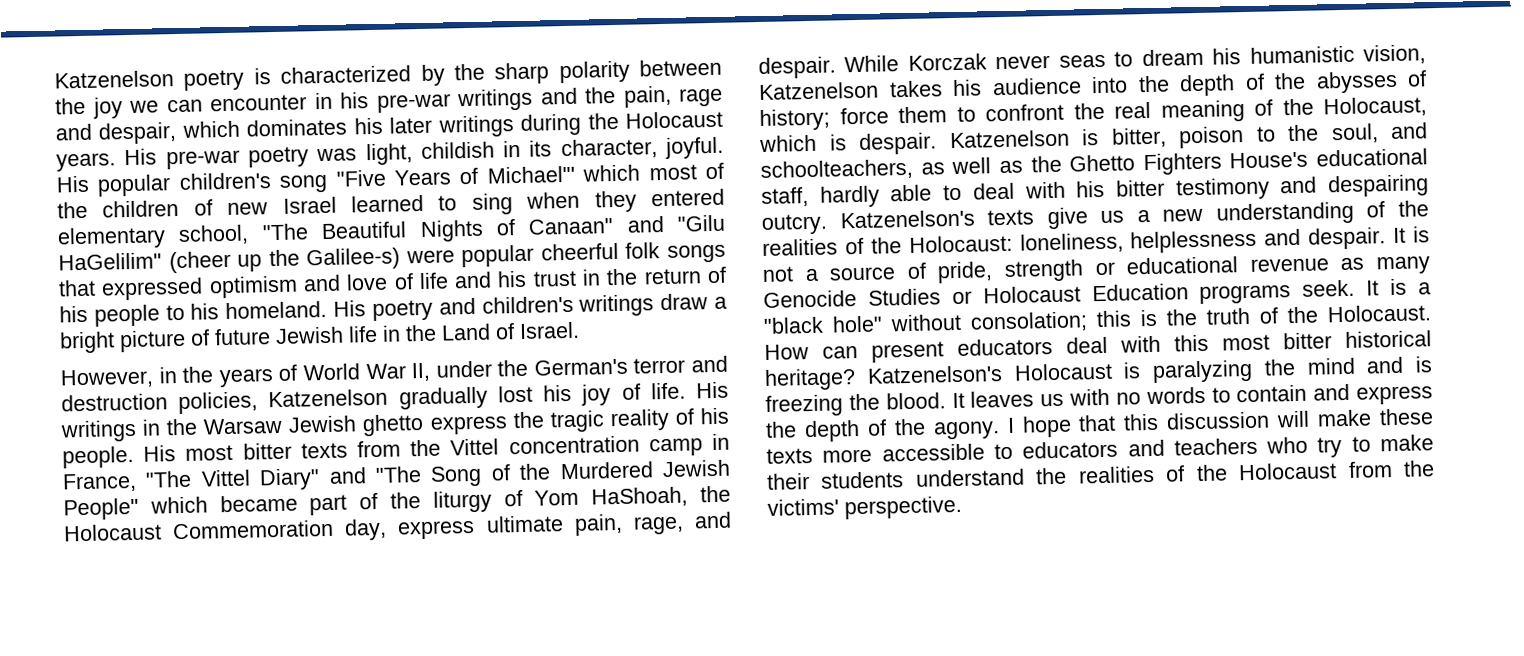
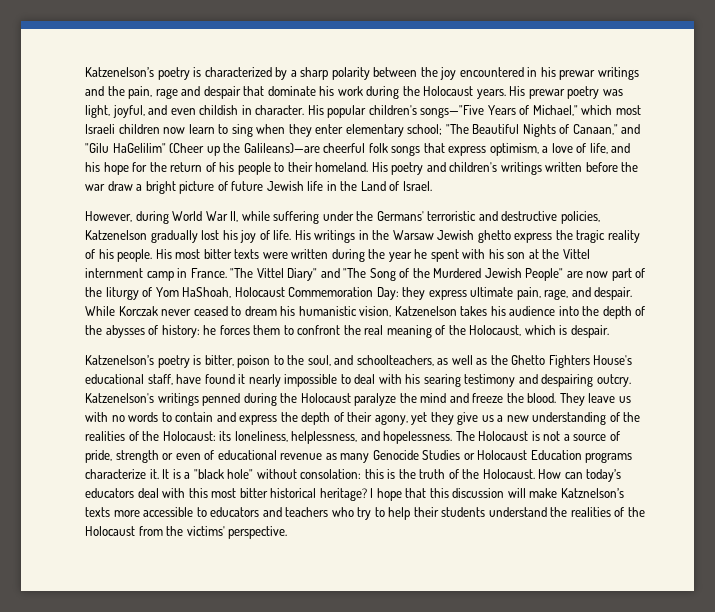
[54,70,174,89] Katzenelson -> [85,67,154,77] Katzenelson’s
[453,63,485,81] the -> [290,70,297,77] a
[129,94,307,113] we can encounter -> [459,67,524,77] encountered
[376,93,451,113] pre-war -> [559,70,596,80] prewar
[98,115,514,145] despair, which dominates his later writings -> [203,86,363,99] despair that dominate his work
[165,149,240,170] pre-war -> [528,89,565,99] prewar
[420,136,724,160] childish in its character, joyful. -> [112,105,305,118] joyful, and even childish in character.
[279,169,386,193] song "Five -> [420,105,485,118] songs—"Five
[486,165,575,184] Michael"' -> [532,105,578,116] Michael,"
[704,162,724,180] [57,194,424,219] of the children of new Israel learned -> [85,124,215,134] Israeli children now learn
[650,188,725,207] [57,224,250,250] entered elementary school, -> [315,124,443,137] enter elementary school;
[528,218,615,235] Canaan" -> [572,124,618,135] Canaan,"
[168,250,231,274] (cheer -> [169,143,205,153] (Cheer
[306,244,535,271] Galilee-s) were popular -> [243,143,320,153] Galileans)—are
[101,274,341,301] expressed optimism and -> [448,143,549,156] express optimism, a
[418,272,449,290] life -> [589,143,608,154] life,
[532,269,602,287] trust in -> [103,162,148,175] hope for
[190,303,220,320] his -> [287,162,313,172] their
(655, 305) none -> [545,162,639,172] [85,184,105,191] written before the war
[158,355,728,388] [61,393,168,412] in the years of World War II, under the German's terror and destruction -> [135,211,558,224] during World War II, while suffering under the Germans' terroristic and destructive
[356,440,401,458] from -> [262,249,539,262] were written during the year he spent with his son at
[508,435,640,455] concentration -> [85,268,143,278] internment
[62,472,137,493] France, -> [190,268,227,278] France.
[149,494,298,514] which became -> [566,271,609,278] are now
[700,485,731,503] the -> (232, 292) none
[344,518,388,541] day, -> [376,287,426,300] Day: they
[1058,54,1106,68] seas -> [193,306,228,316] ceased
[759,107,889,132] history; force -> [161,325,250,338] history: he forces
[949,129,1070,149] Katzenelson -> [85,355,190,368] // Katzenelson’s poetry
[819,184,933,208] hardly able -> [176,374,338,387] have found it nearly impossible
[1115,179,1165,197] bitter -> [423,374,461,387] searing
[987,209,1035,226] texts -> [157,393,631,406] [85,412,454,425] writings penned during the Holocaust paralyze the mind and freeze the blood. They leave us with no words to contain and express the depth of their agony, yet they
[1019,227,1407,254] loneliness, helplessness and despair. It -> [219,431,529,444] its loneliness, helplessness, and hopelessness. The Holocaust
(1115, 268) none -> [175,450,215,460] even of
[1302,279,1356,297] seek. -> [85,469,159,479] characterize it.
[970,311,1088,333] consolation; -> [300,469,362,479] consolation:
[871,341,944,363] present -> [586,469,622,482] today’s
[866,356,1433,384] [765,383,1433,417] [765,418,1000,443] Katzenelson's Holocaust is paralyzing the mind and is freezing the blood. It leaves us with no words to contain and express the depth of the agony. -> (367, 494) none
[1379,408,1434,426] these -> [560,488,624,498] Katznelson’s
[1380,434,1434,452] make -> [388,507,411,520] help

